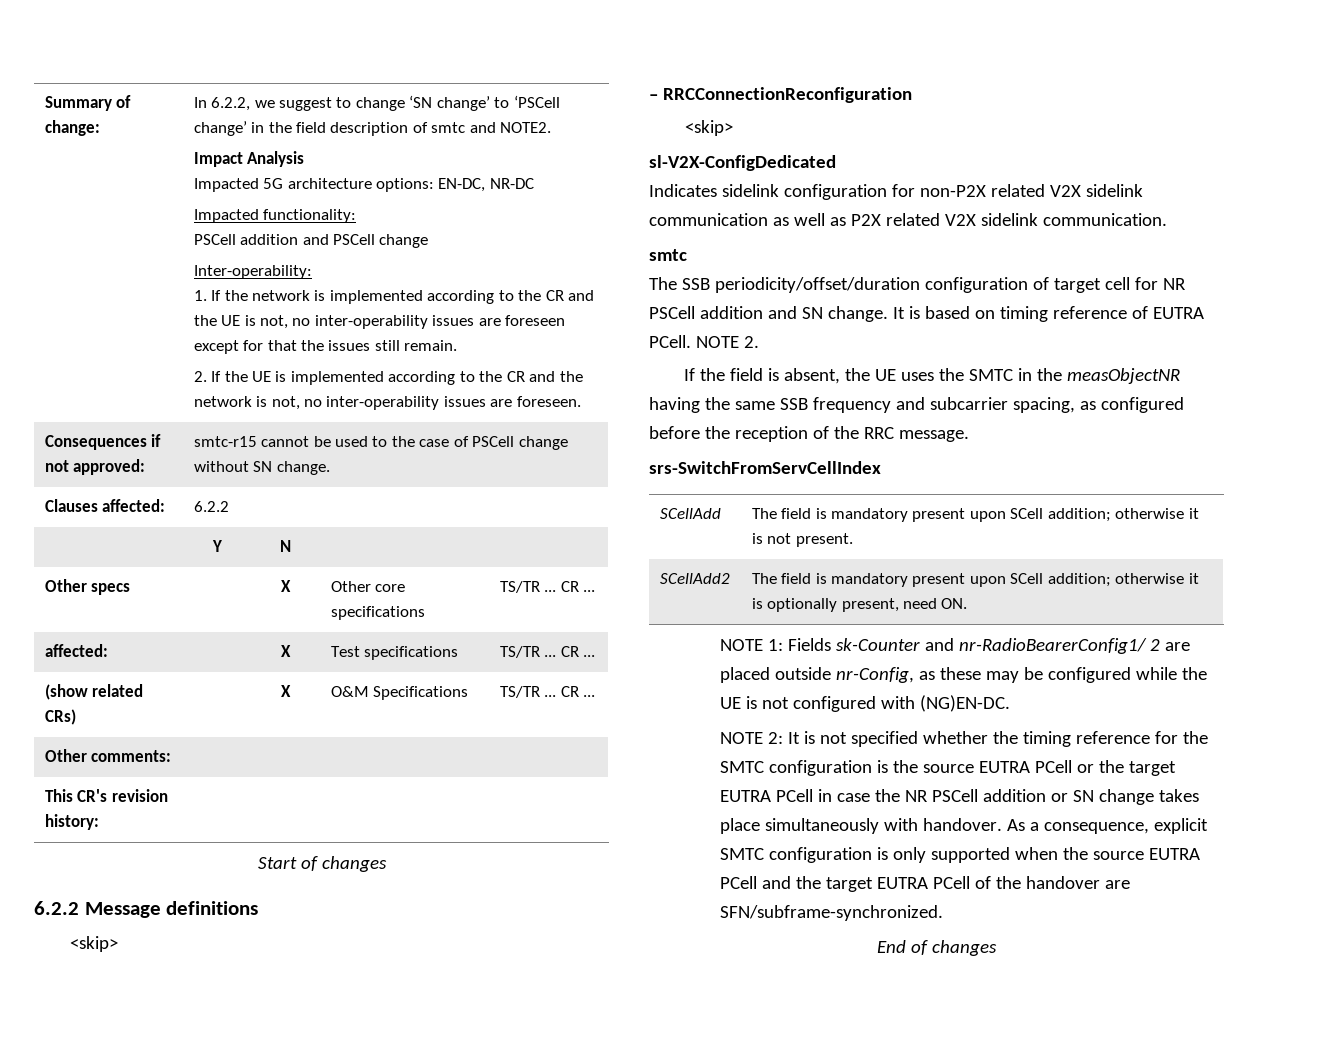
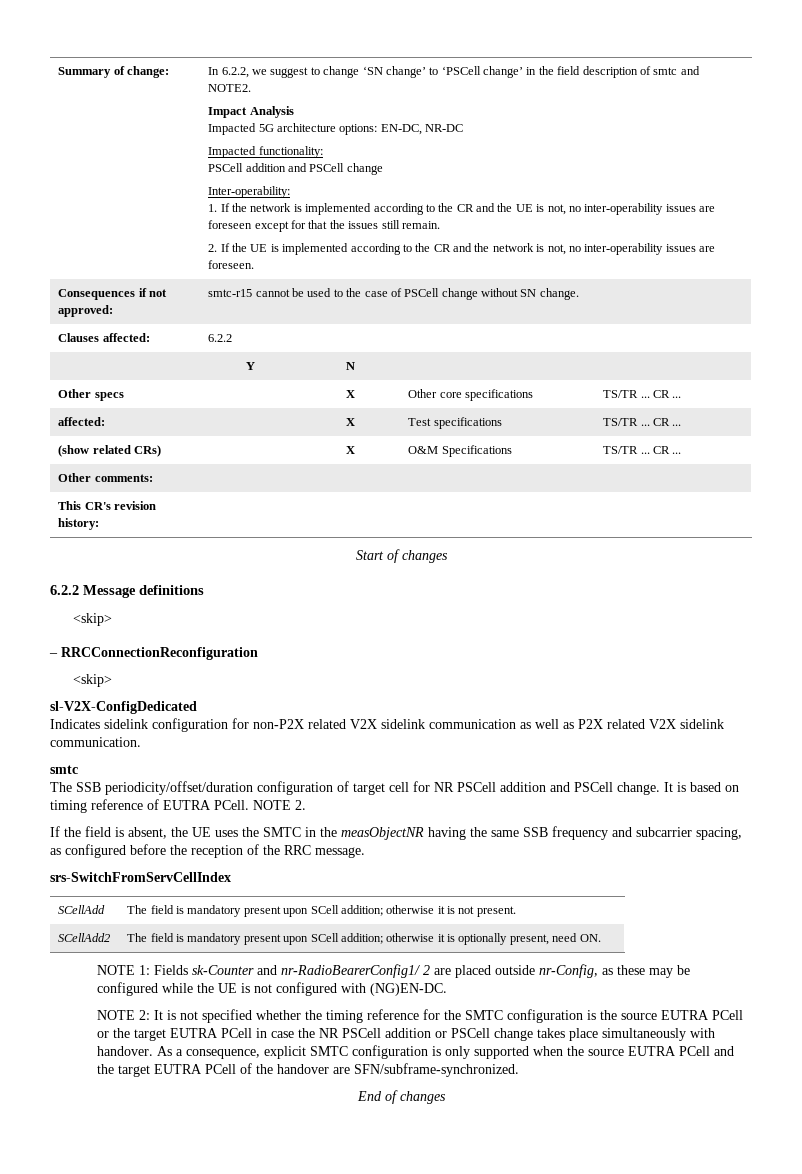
[801,307,823,319] SN -> [574,782,613,792] PSCell
[1073,790,1095,802] SN -> [450,1028,490,1038] PSCell

